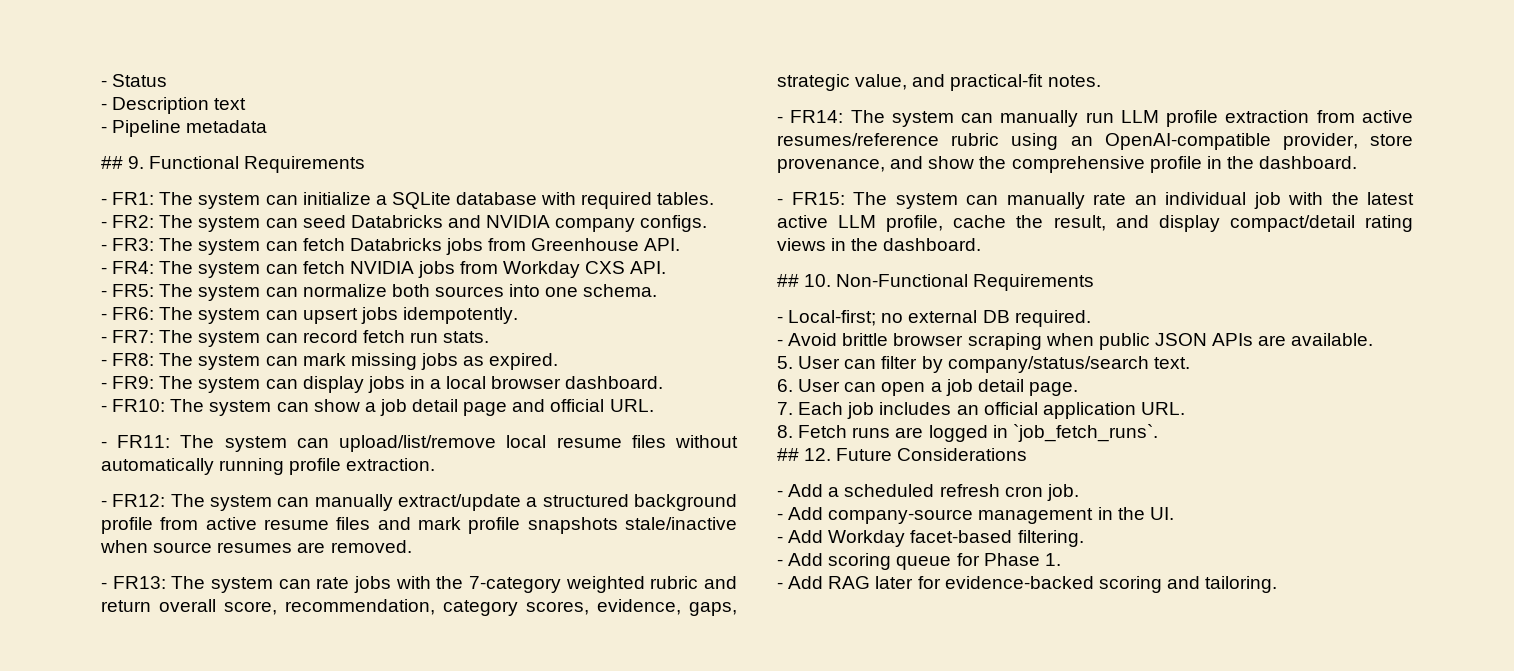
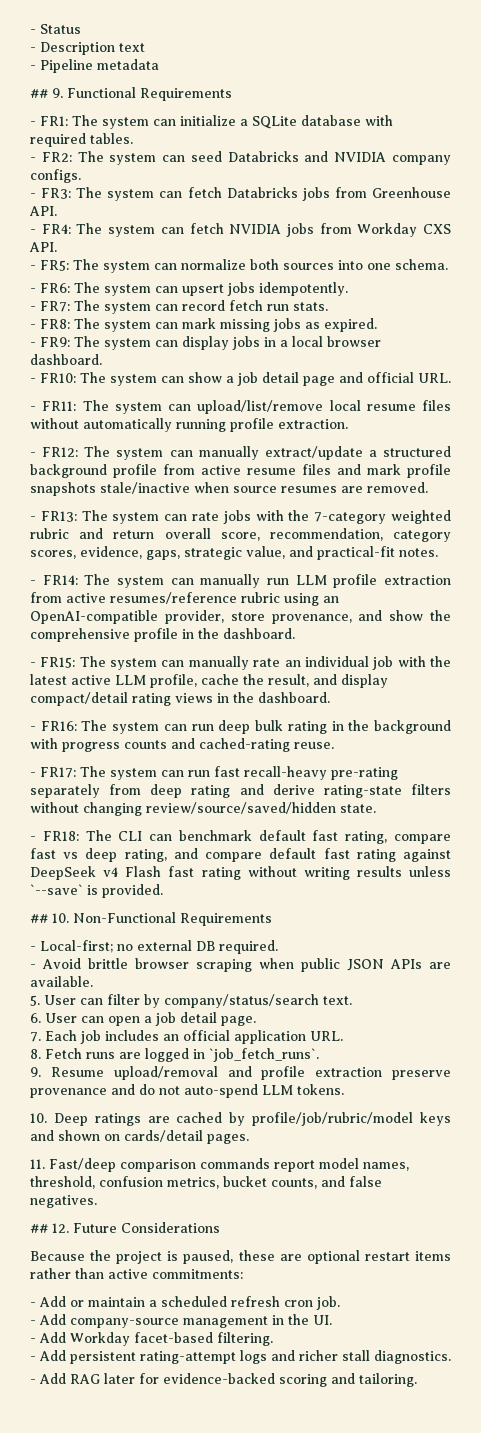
(982, 244) none -> [30,720,452,734] [30,738,334,752] [30,766,398,780] [30,784,451,798] [30,802,376,816] [30,830,451,844] [30,848,452,862] [30,866,451,880] [30,884,163,898] // - FR16: The system can run deep bulk rating in the background with progress counts and cached-rating reuse. // - FR17: The system can run fast recall-heavy pre-rating separately from deep rating and derive rating-state filters without changing review/source/saved/hidden state. // - FR18: The CLI can benchmark default fast rating, compare fast vs deep rating, and compare default fast rating against DeepSeek v4 Flash fast rating without writing results unless `--save` is provided.
[777,448,1028,461] [777,484,824,497] ## 12. Future Considerations // - Add -> [30,1066,451,1080] [30,1084,344,1098] [30,1112,451,1126] [30,1130,249,1144] [30,1158,409,1172] [30,1176,382,1189] [30,1195,97,1208] [30,1222,220,1233] [30,1250,451,1264] [30,1268,243,1279] [30,1296,145,1307] 9. Resume upload/removal and profile extraction preserve provenance and do not auto-spend LLM tokens. // 10. Deep ratings are cached by profile/job/rubric/model keys and shown on cards/detail pages. // 11. Fast/deep comparison commands report model names, threshold, confusion metrics, bucket counts, and false negatives. // ## 12. Future Considerations // Because the project is paused, these are optional restart items rather than active commitments: // - Add or maintain
[828,553,1061,570] scoring queue for Phase 1. -> [70,1350,451,1364] persistent rating-attempt logs and richer stall diagnostics.

